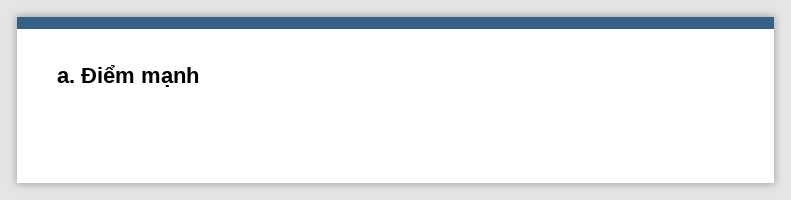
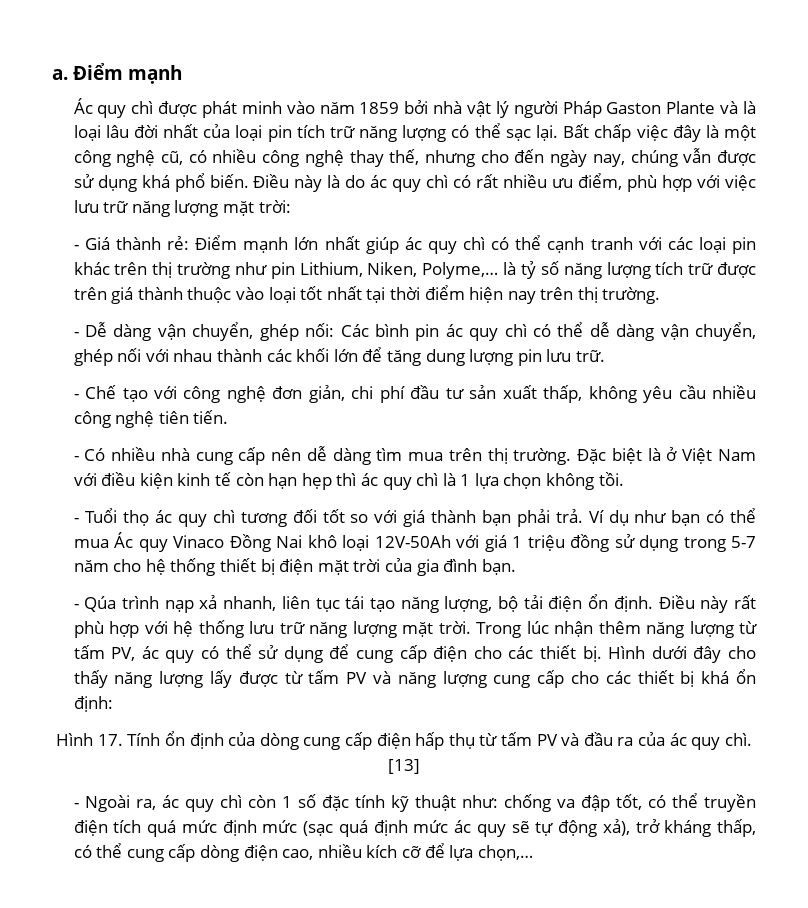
(199, 77) none -> [73,98,756,118] [73,123,757,142] [73,148,756,167] [73,173,756,192] [73,200,291,217] [73,235,757,254] [73,261,756,279] [73,285,661,304] [73,322,756,341] [73,347,605,366] [73,385,757,403] [73,410,229,428] [73,446,756,465] [73,472,624,490] [73,508,756,527] [73,532,757,552] [73,558,516,576] [73,594,757,613] [73,620,757,638] [73,644,757,663] [73,669,757,688] [73,696,113,712] [56,731,752,750] [388,759,420,774] [73,793,756,812] [73,819,756,837] [73,843,533,862] // Ác quy chì được phát minh vào năm 1859 bởi nhà vật lý người Pháp Gaston Plante và là loại lâu đời nhất của loại pin tích trữ năng lượng có thể sạc lại. Bất chấp việc đây là một công nghệ cũ, có nhiều công nghệ thay thế, nhưng cho đến ngày nay, chúng vẫn được sử dụng khá phổ biến. Điều này là do ác quy chì có rất nhiều ưu điểm, phù hợp với việc lưu trữ năng lượng mặt trời: // - Giá thành rẻ: Điểm mạnh lớn nhất giúp ác quy chì có thể cạnh tranh với các loại pin khác trên thị trường như pin Lithium, Niken, Polyme,… là tỷ số năng lượng tích trữ được trên giá thành thuộc vào loại tốt nhất tại thời điểm hiện nay trên thị trường. // - Dễ dàng vận chuyển, ghép nối: Các bình pin ác quy chì có thể dễ dàng vận chuyển, ghép nối với nhau thành các khối lớn để tăng dung lượng pin lưu trữ. // - Chế tạo với công nghệ đơn giản, chi phí đầu tư sản xuất thấp, không yêu cầu nhiều công nghệ tiên tiến. // - Có nhiều nhà cung cấp nên dễ dàng tìm mua trên thị trường. Đặc biệt là ở Việt Nam với điều kiện kinh tế còn hạn hẹp thì ác quy chì là 1 lựa chọn không tồi. // - Tuổi thọ ác quy chì tương đối tốt so với giá thành bạn phải trả. Ví dụ như bạn có thể mua Ác quy Vinaco Đồng Nai khô loại 12V-50Ah với giá 1 triệu đồng sử dụng trong 5-7 năm cho hệ thống thiết bị điện mặt trời của gia đình bạn. // - Qúa trình nạp xả nhanh, liên tục tái tạo năng lượng, bộ tải điện ổn định. Điều này rất phù hợp với hệ thống lưu trữ năng lượng mặt trời. Trong lúc nhận thêm năng lượng từ tấm PV, ác quy có thể sử dụng để cung cấp điện cho các thiết bị. Hình dưới đây cho thấy năng lượng lấy được từ tấm PV và năng lượng cung cấp cho các thiết bị khá ổn định: // Hình 17. Tính ổn định của dòng cung cấp điện hấp thụ từ tấm PV và đầu ra của ác quy chì. [13] // - Ngoài ra, ác quy chì còn 1 số đặc tính kỹ thuật như: chống va đập tốt, có thể truyền điện tích quá mức định mức (sạc quá định mức ác quy sẽ tự động xả), trở kháng thấp, có thể cung cấp dòng điện cao, nhiều kích cỡ để lựa chọn,…

